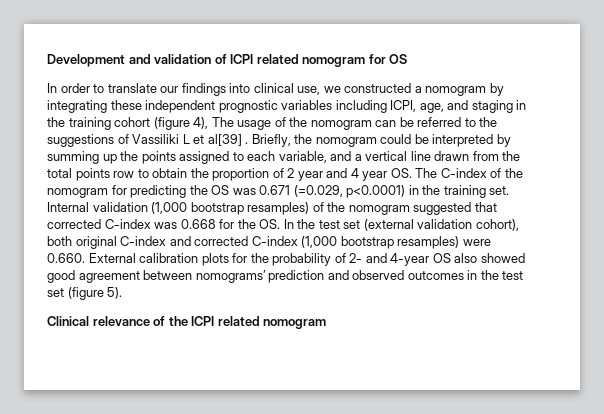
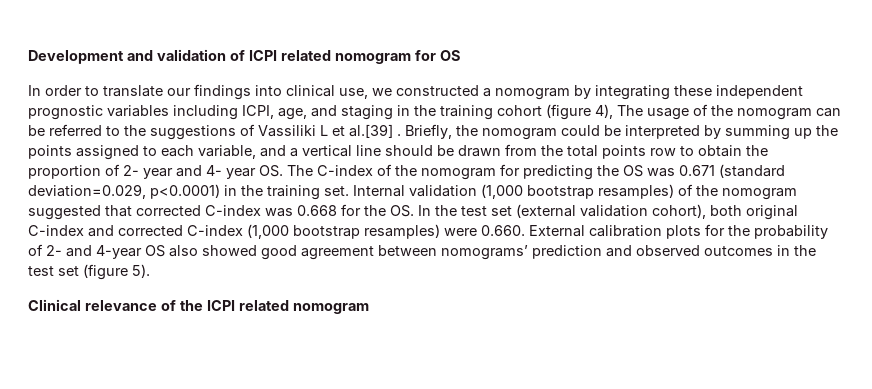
[207,134,242,146] al[39] -> [349,124,393,138] al.[39]
(431, 156) none -> [385,145,454,156] should be
[287,168,295,178] 2 -> [123,165,139,176] 2-
[350,168,359,178] 4 -> [206,165,222,176] 4-
[293,185,343,197] (=0.029, -> [719,164,785,178] [28,184,146,199] (standard deviation=0.029,

